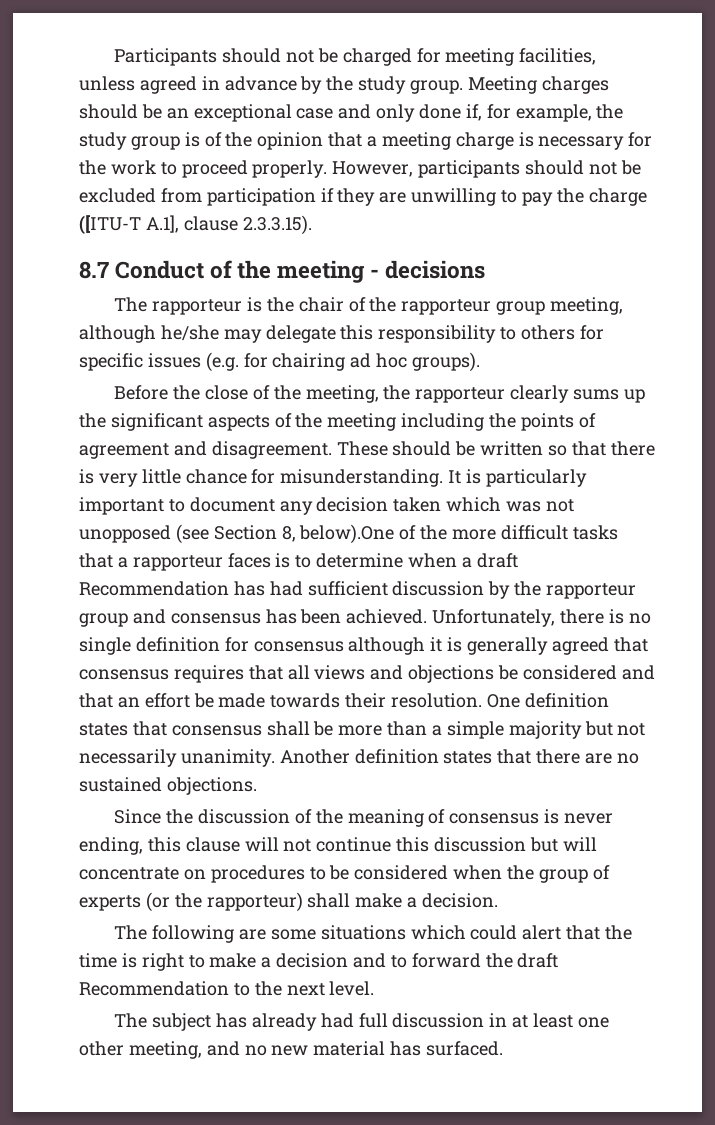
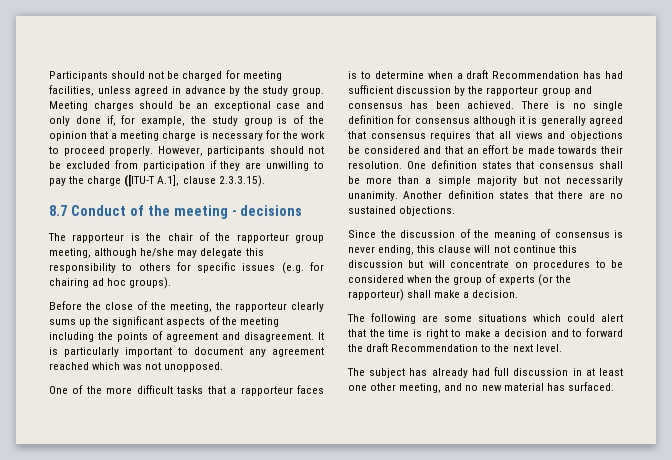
[336,441,655,456] [79,469,444,487] These should be written so that there is very little chance for misunderstanding. -> (314, 337) none
[316,497,442,512] decision taken -> [272,347,324,357] [49,362,89,370] agreement reached
[79,524,395,544] unopposed (see Section 8, below).One -> [164,362,224,372] [49,386,68,394] unopposed. // One
[432,609,605,627] Unfortunately, there -> [520,101,549,109] There

